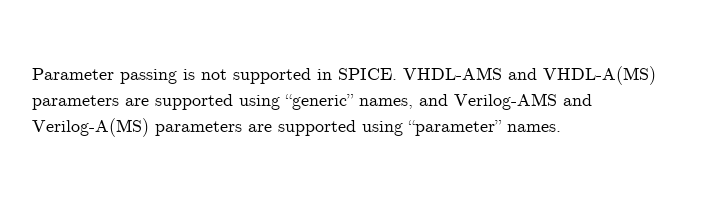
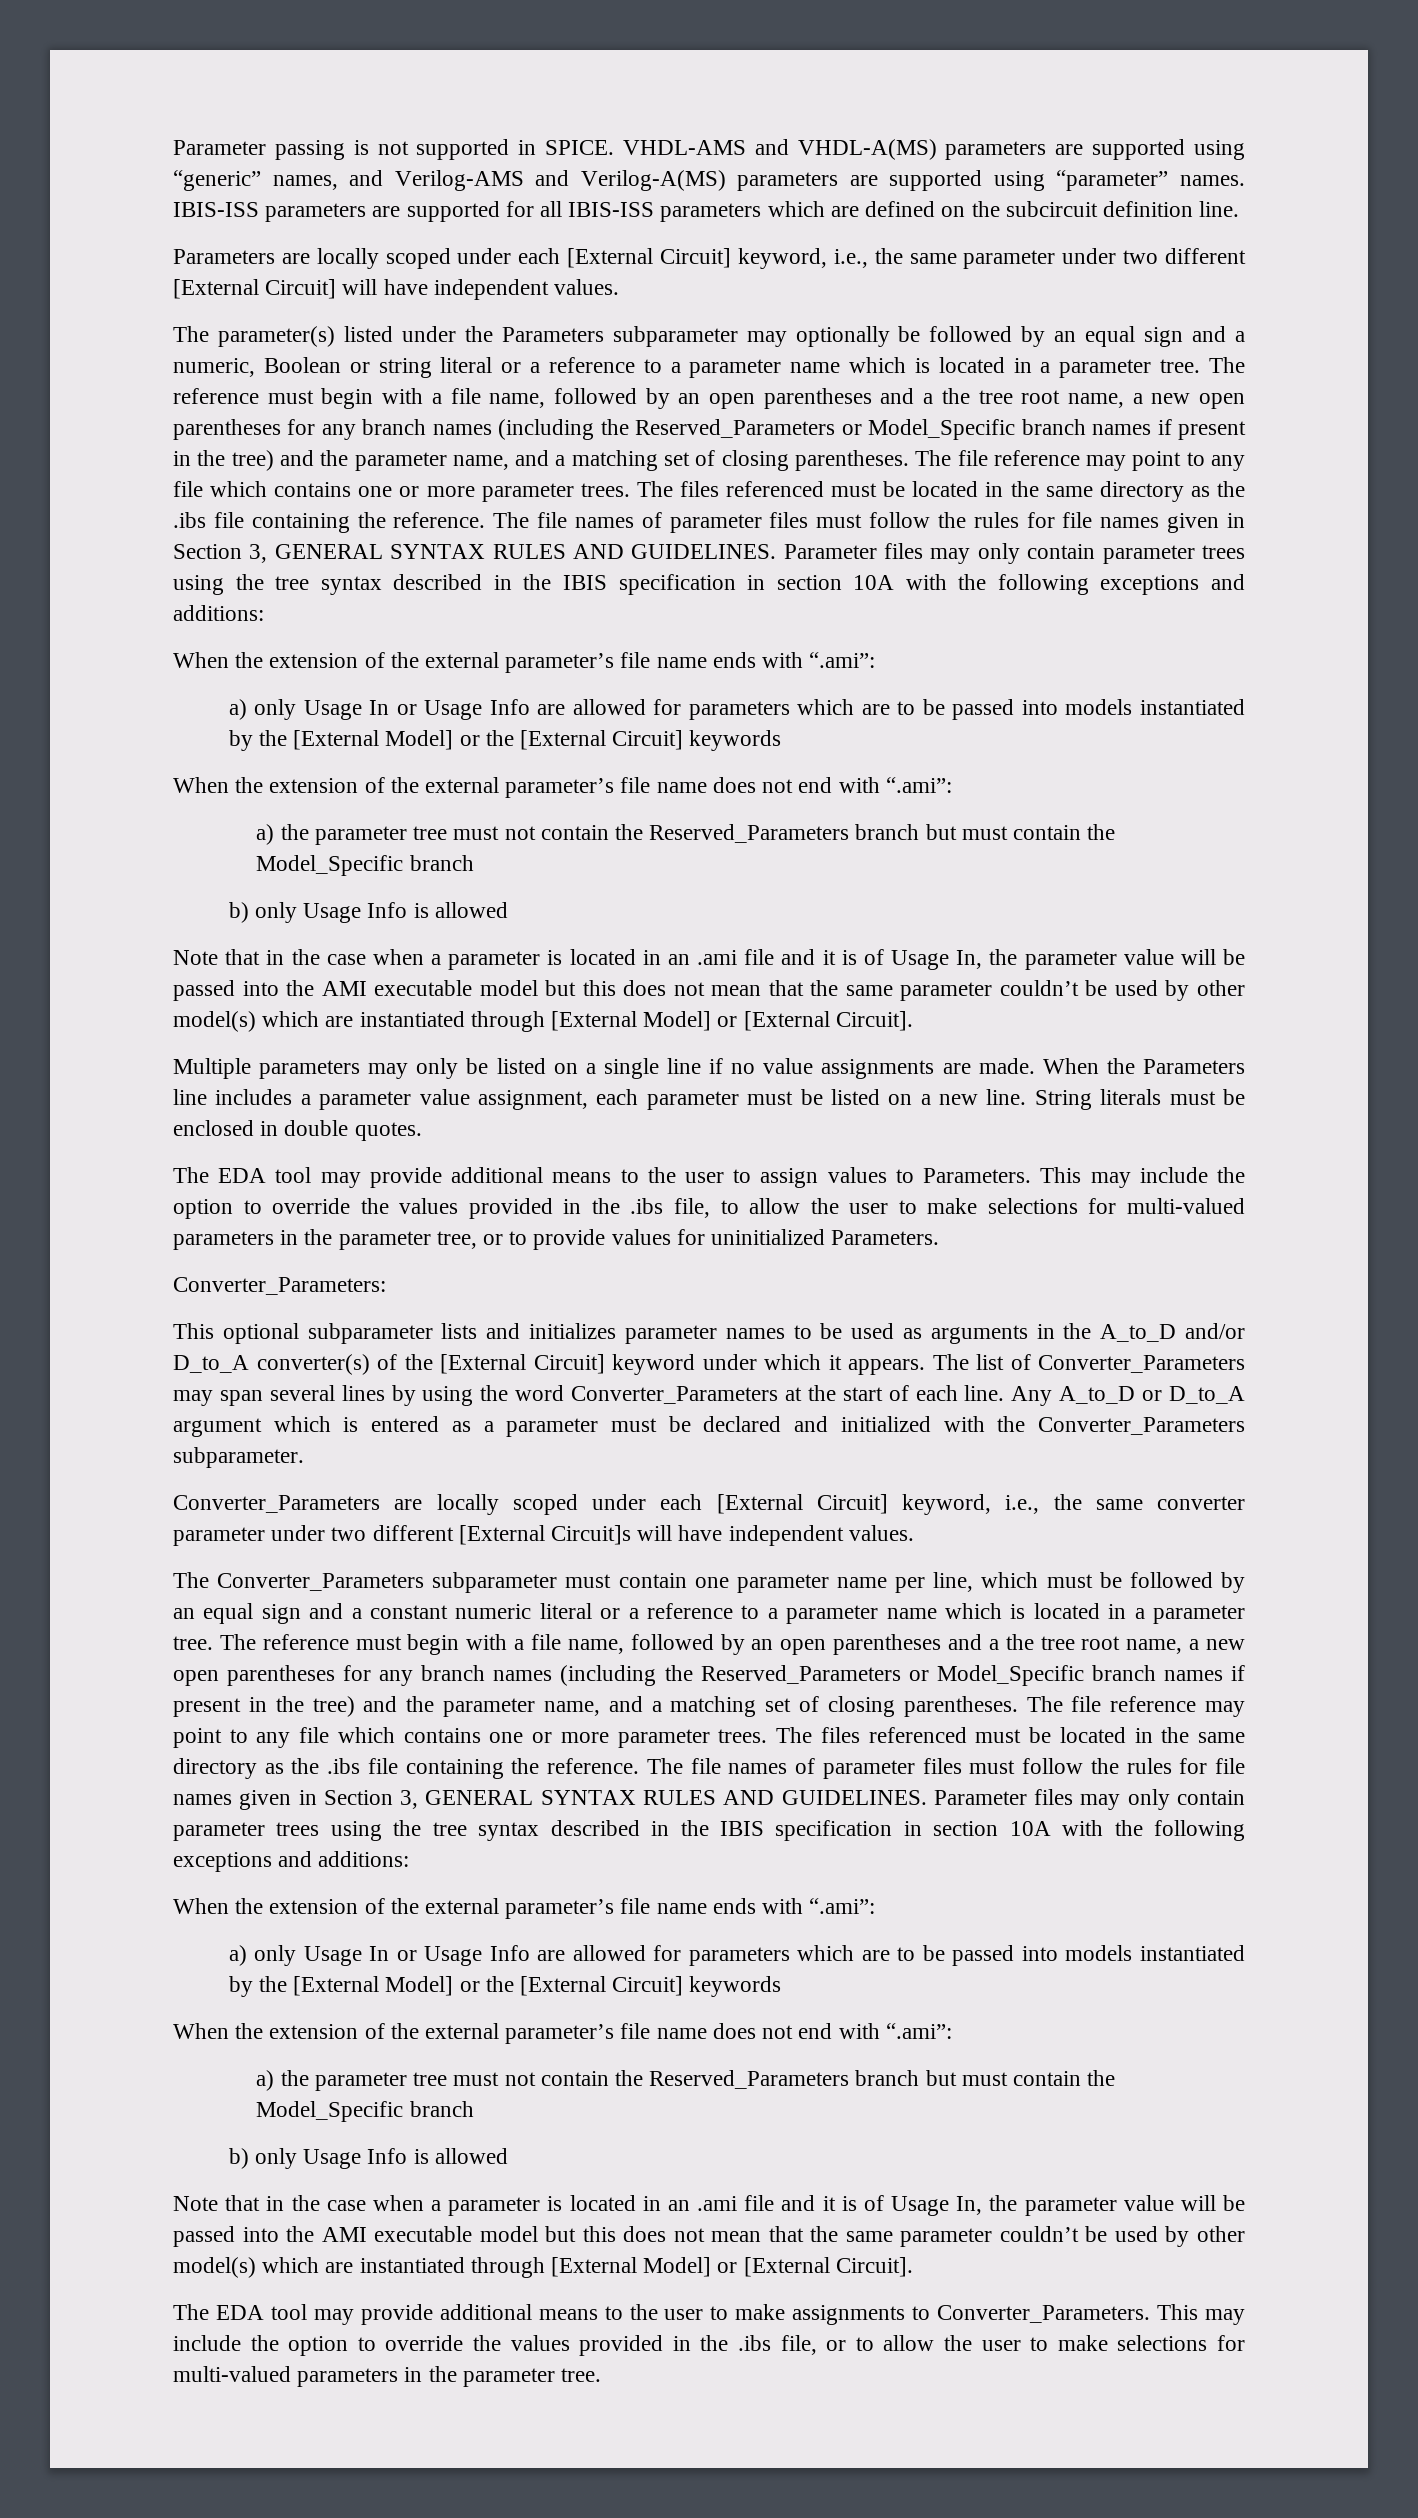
(561, 128) none -> [173,201,1240,222] [173,248,1246,269] [173,279,620,300] [173,326,1245,347] [173,357,1246,378] [173,388,1246,409] [173,419,1246,440] [173,450,1245,471] [173,481,1245,502] [173,512,1246,533] [173,543,1245,564] [173,574,1245,595] [173,605,264,621] [173,652,876,673] [228,699,1245,720] [228,730,782,751] [173,777,952,798] [256,824,1116,845] [256,855,474,876] [228,902,508,923] [173,949,1245,970] [173,980,1245,1001] [173,1011,913,1032] [173,1058,1245,1079] [173,1089,1246,1110] [173,1120,422,1141] [173,1167,1245,1188] [173,1198,1245,1219] [173,1229,940,1250] [173,1277,386,1295] [173,1323,1245,1344] [173,1354,1245,1375] [173,1385,1246,1406] [173,1416,1245,1437] [173,1447,304,1468] [173,1494,1245,1515] [173,1525,914,1546] [173,1572,1245,1593] [173,1603,1245,1624] [173,1634,1246,1655] [173,1665,1246,1686] [173,1696,1246,1717] [173,1727,1245,1748] [173,1758,1245,1779] [173,1789,1246,1810] [173,1820,1245,1841] [173,1851,410,1872] [173,1898,876,1919] [228,1945,1245,1966] [228,1976,782,1997] [173,2023,952,2044] [256,2070,1116,2091] [256,2101,474,2122] [228,2148,508,2169] [173,2195,1245,2216] [173,2226,1245,2247] [173,2257,913,2278] [173,2304,1245,2325] [173,2335,1246,2356] [173,2366,602,2387] IBIS-ISS parameters are supported for all IBIS-ISS parameters which are defined on the subcircuit definition line. // Parameters are locally scoped under each [External Circuit] keyword, i.e., the same parameter under two different [External Circuit] will have independent values. // The parameter(s) listed under the Parameters subparameter may optionally be followed by an equal sign and a numeric, Boolean or string literal or a reference to a parameter name which is located in a parameter tree. The reference must begin with a file name, followed by an open parentheses and a the tree root name, a new open parentheses for any branch names (including the Reserved_Parameters or Model_Specific branch names if present in the tree) and the parameter name, and a matching set of closing parentheses. The file reference may point to any file which contains one or more parameter trees. The files referenced must be located in the same directory as the .ibs file containing the reference. The file names of parameter files must follow the rules for file names given in Section 3, GENERAL SYNTAX RULES AND GUIDELINES. Parameter files may only contain parameter trees using the tree syntax described in the IBIS specification in section 10A with the following exceptions and additions: // When the extension of the external parameter’s file name ends with “.ami”: // a) only Usage In or Usage Info are allowed for parameters which are to be passed into models instantiated by the [External Model] or the [External Circuit] keywords // When the extension of the external parameter’s file name does not end with “.ami”: // a) the parameter tree must not contain the Reserved_Parameters branch but must contain the Model_Specific branch // b) only Usage Info is allowed // Note that in the case when a parameter is located in an .ami file and it is of Usage In, the parameter value will be passed into the AMI executable model but this does not mean that the same parameter couldn’t be used by other model(s) which are instantiated through [External Model] or [External Circuit]. // Multiple parameters may only be listed on a single line if no value assignments are made. When the Parameters line includes a parameter value assignment, each parameter must be listed on a new line. String literals must be enclosed in double quotes. // The EDA tool may provide additional means to the user to assign values to Parameters. This may include the option to override the values provided in the .ibs file, to allow the user to make selections for multi-valued parameters in the parameter tree, or to provide values for uninitialized Parameters. // Converter_Parameters: // This optional subparameter lists and initializes parameter names to be used as arguments in the A_to_D and/or D_to_A converter(s) of the [External Circuit] keyword under which it appears. The list of Converter_Parameters may span several lines by using the word Converter_Parameters at the start of each line. Any A_to_D or D_to_A argument which is entered as a parameter must be declared and initialized with the Converter_Parameters subparameter. // Converter_Parameters are locally scoped under each [External Circuit] keyword, i.e., the same converter parameter under two different [External Circuit]s will have independent values. // The Converter_Parameters subparameter must contain one parameter name per line, which must be followed by an equal sign and a constant numeric literal or a reference to a parameter name which is located in a parameter tree. The reference must begin with a file name, followed by an open parentheses and a the tree root name, a new open parentheses for any branch names (including the Reserved_Parameters or Model_Specific branch names if present in the tree) and the parameter name, and a matching set of closing parentheses. The file reference may point to any file which contains one or more parameter trees. The files referenced must be located in the same directory as the .ibs file containing the reference. The file names of parameter files must follow the rules for file names given in Section 3, GENERAL SYNTAX RULES AND GUIDELINES. Parameter files may only contain parameter trees using the tree syntax described in the IBIS specification in section 10A with the following exceptions and additions: // When the extension of the external parameter’s file name ends with “.ami”: // a) only Usage In or Usage Info are allowed for parameters which are to be passed into models instantiated by the [External Model] or the [External Circuit] keywords // When the extension of the external parameter’s file name does not end with “.ami”: // a) the parameter tree must not contain the Reserved_Parameters branch but must contain the Model_Specific branch // b) only Usage Info is allowed // Note that in the case when a parameter is located in an .ami file and it is of Usage In, the parameter value will be passed into the AMI executable model but this does not mean that the same parameter couldn’t be used by other model(s) which are instantiated through [External Model] or [External Circuit]. // The EDA tool may provide additional means to the user to make assignments to Converter_Parameters. This may include the option to override the values provided in the .ibs file, or to allow the user to make selections for multi-valued parameters in the parameter tree.

